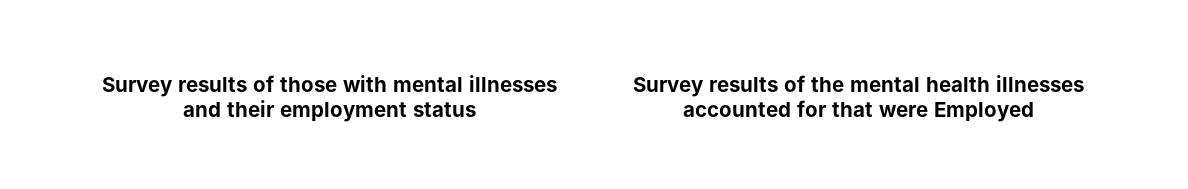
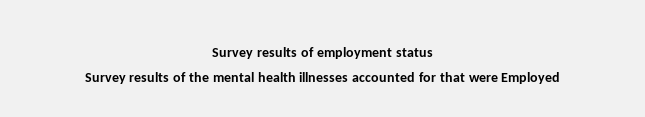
[102,75,557,97] [183,100,274,117] Survey results of those with mental illnesses and their -> [212,47,314,59] Survey results of

